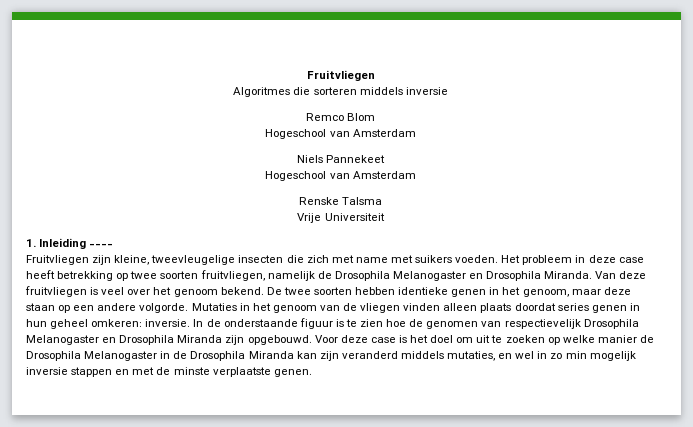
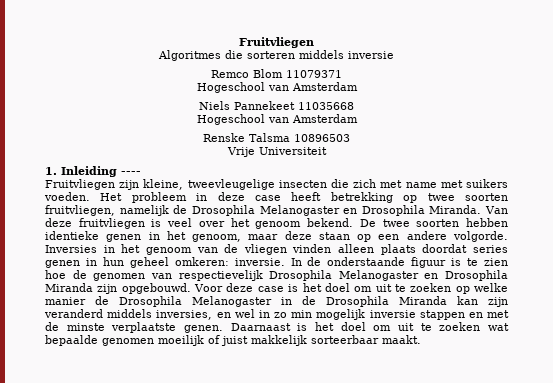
(376, 117) none -> [286,70,342,78] 11079371
(386, 159) none -> [298,102,354,110] 11035668
(383, 201) none -> [294,134,350,142] 10896503
[191,303,237,311] Mutaties -> [45,245,97,253] Inversies
[447,351,496,361] mutaties, -> [156,310,213,320] inversies,
(312, 373) none -> [230,322,510,331] [45,335,421,346] Daarnaast is het doel om uit te zoeken wat bepaalde genomen moeilijk of juist makkelijk sorteerbaar maakt.

